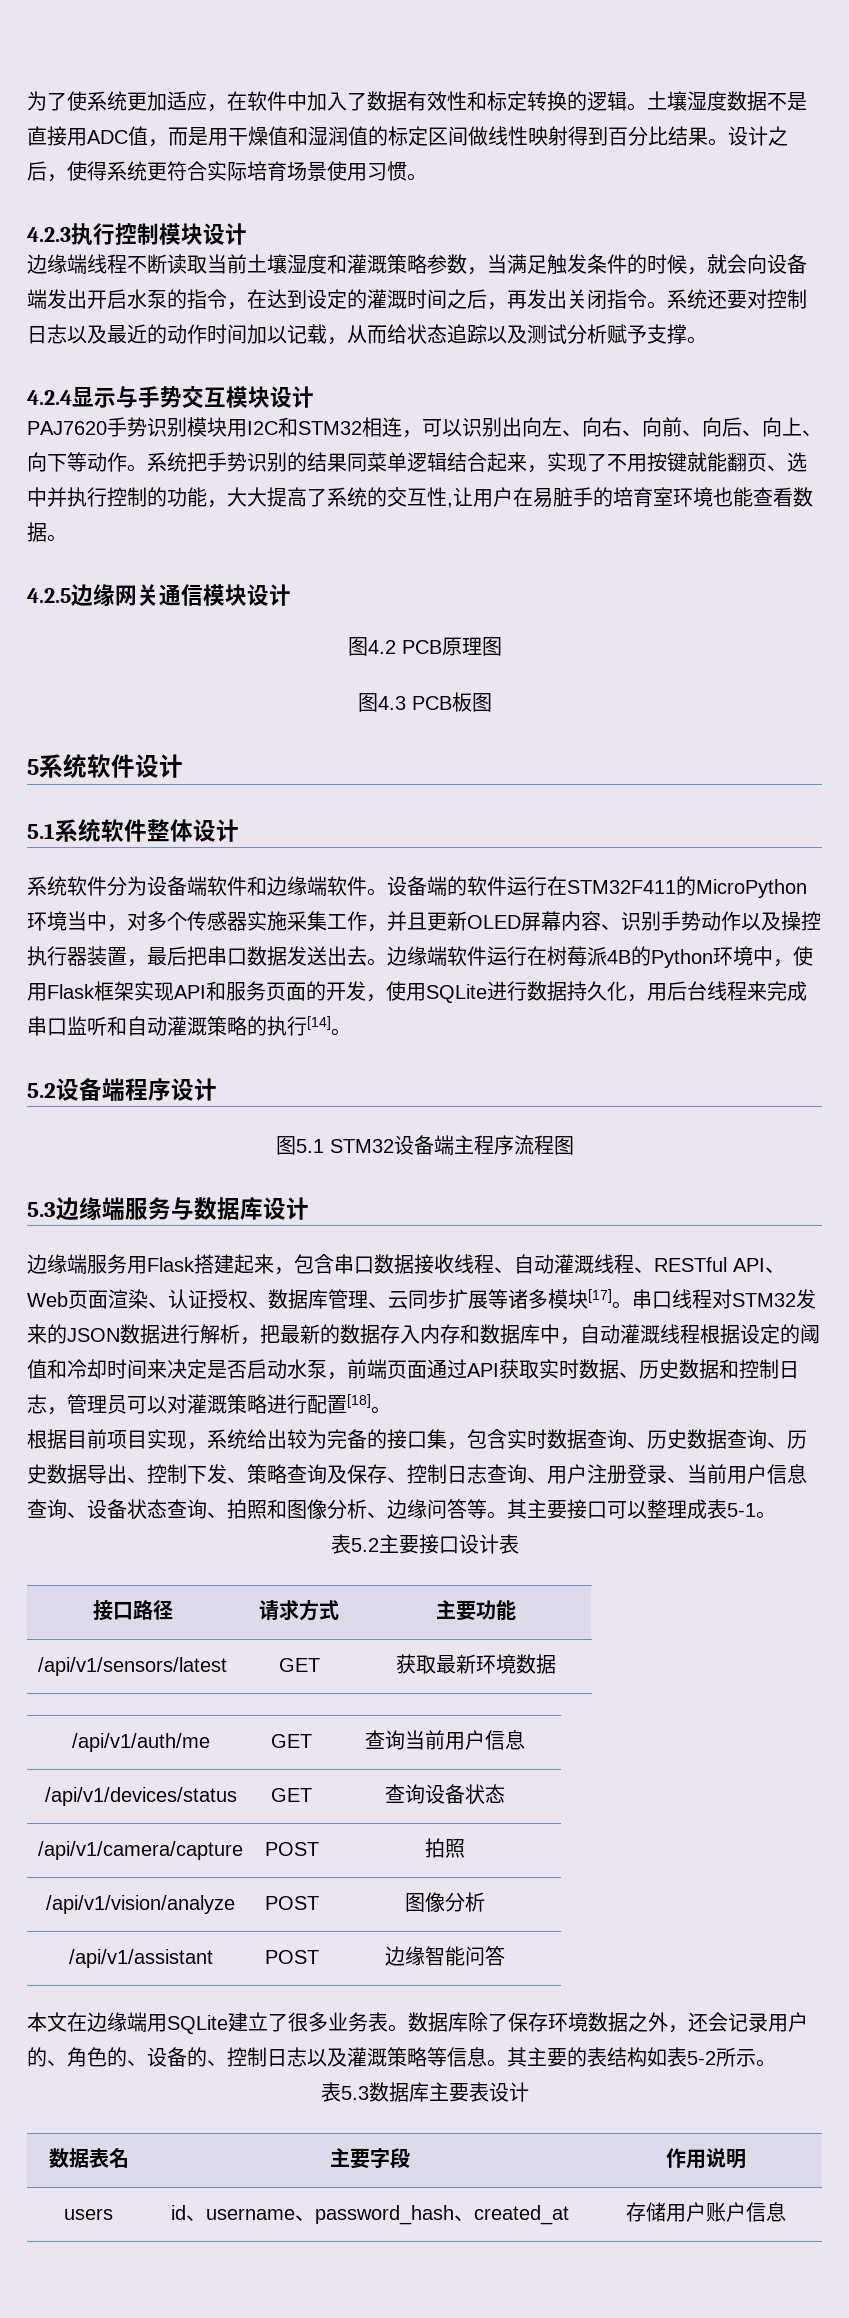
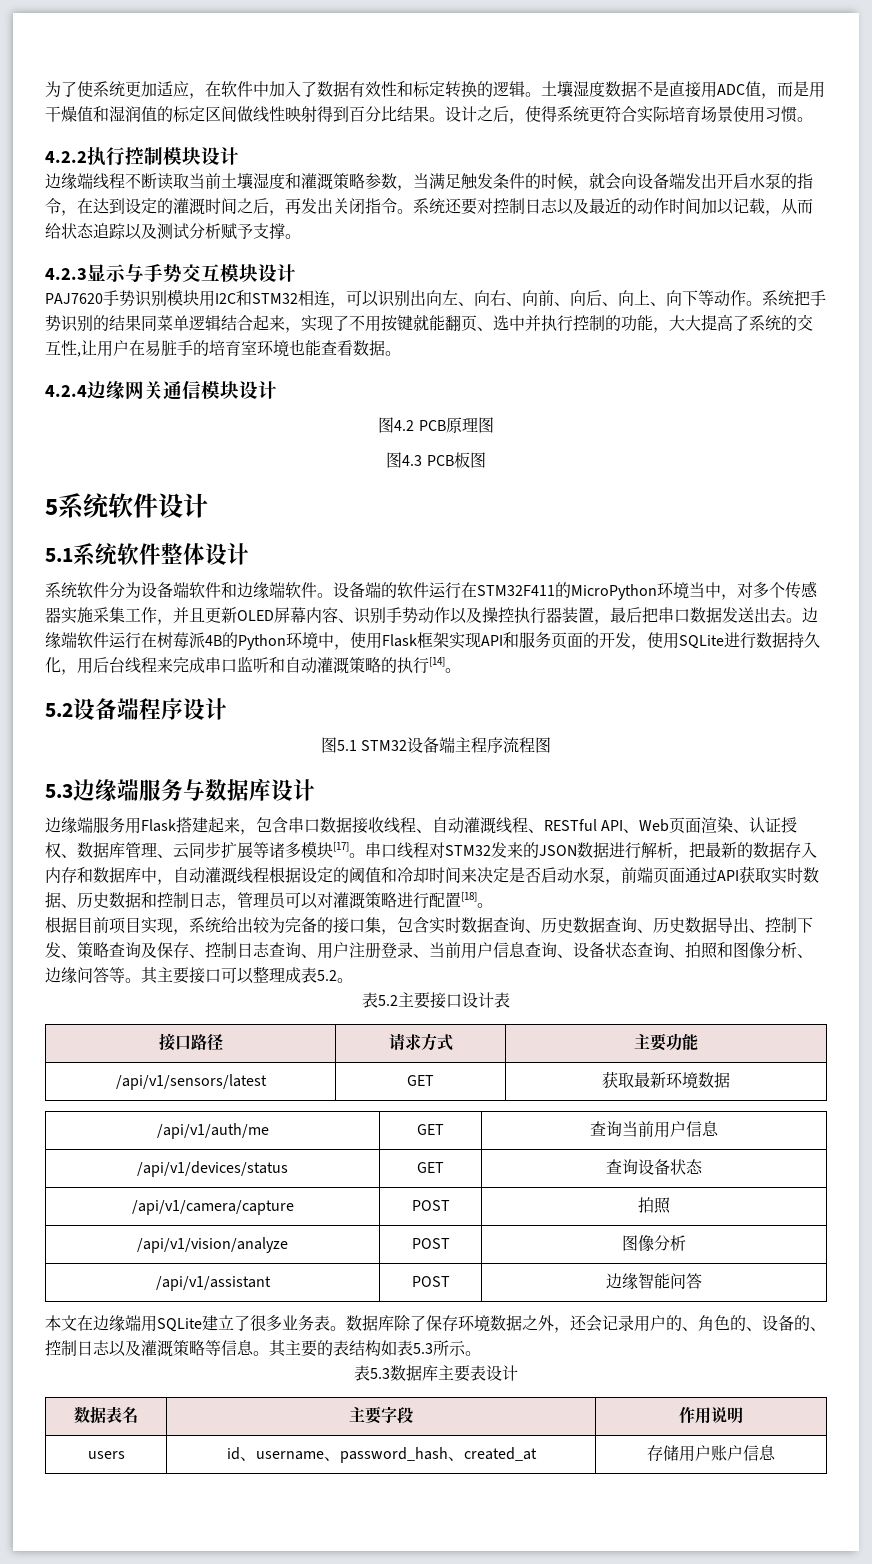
[27,227,71,242] 4.2.3 -> [45,151,87,163] 4.2.2
[27,390,72,405] 4.2.4 -> [45,268,87,280] 4.2.3
[27,588,71,603] 4.2.5 -> [45,385,87,397] 4.2.4
[727,1503,756,1517] 5-1 -> [317,970,337,981] 5.2
[687,2051,716,2065] 5-2 -> [413,1343,433,1354] 5.3

